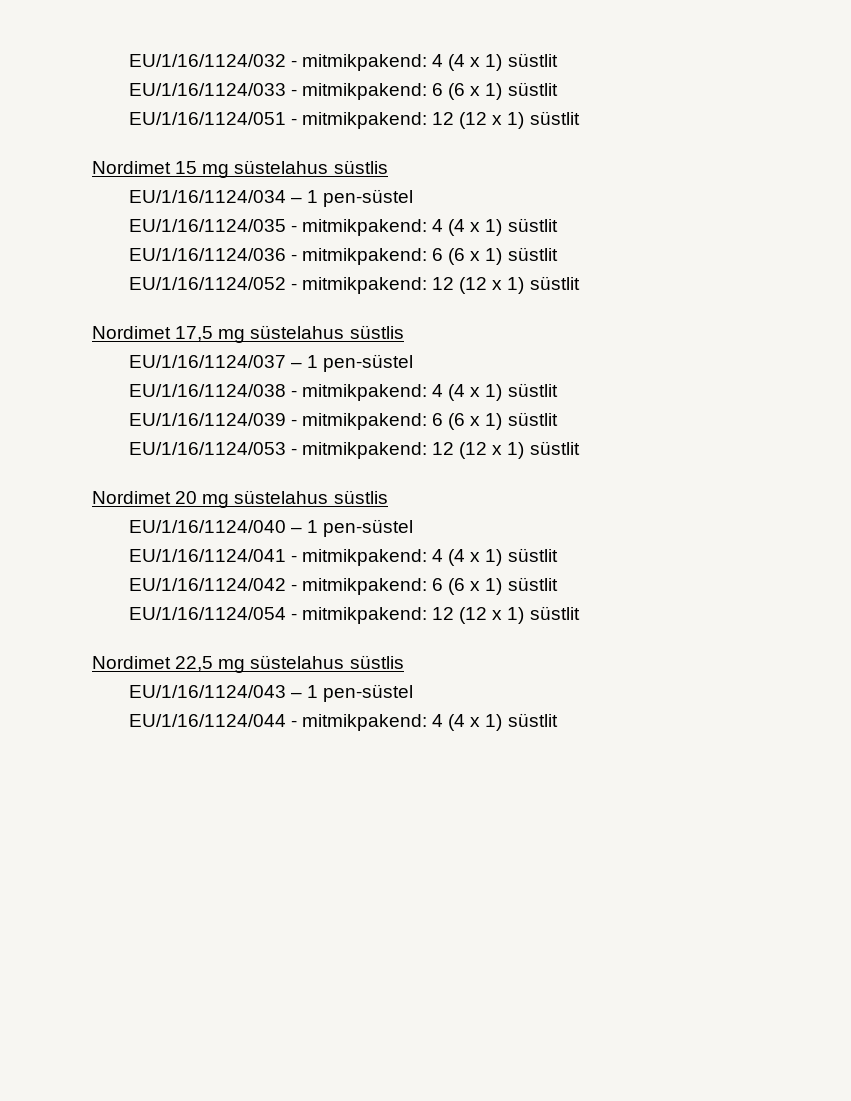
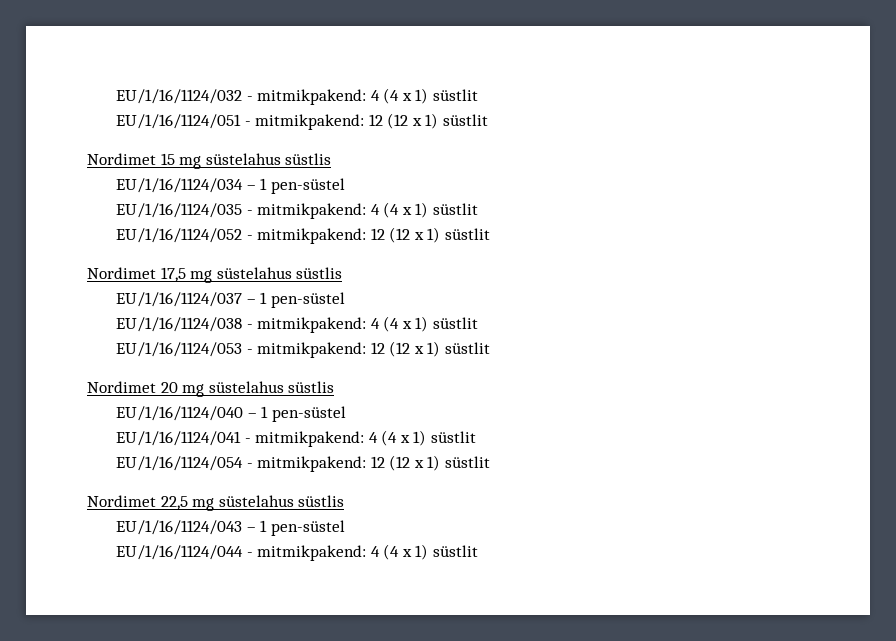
[128,82,558,100] // EU/1/16/1124/033 - mitmikpakend: 6 (6 x 1) süstlit -> (479, 95) none
[128,247,558,265] // EU/1/16/1124/036 - mitmikpakend: 6 (6 x 1) süstlit -> (479, 209) none
[128,412,558,430] // EU/1/16/1124/039 - mitmikpakend: 6 (6 x 1) süstlit -> (479, 323) none
[128,577,558,595] // EU/1/16/1124/042 - mitmikpakend: 6 (6 x 1) süstlit -> (477, 437) none

